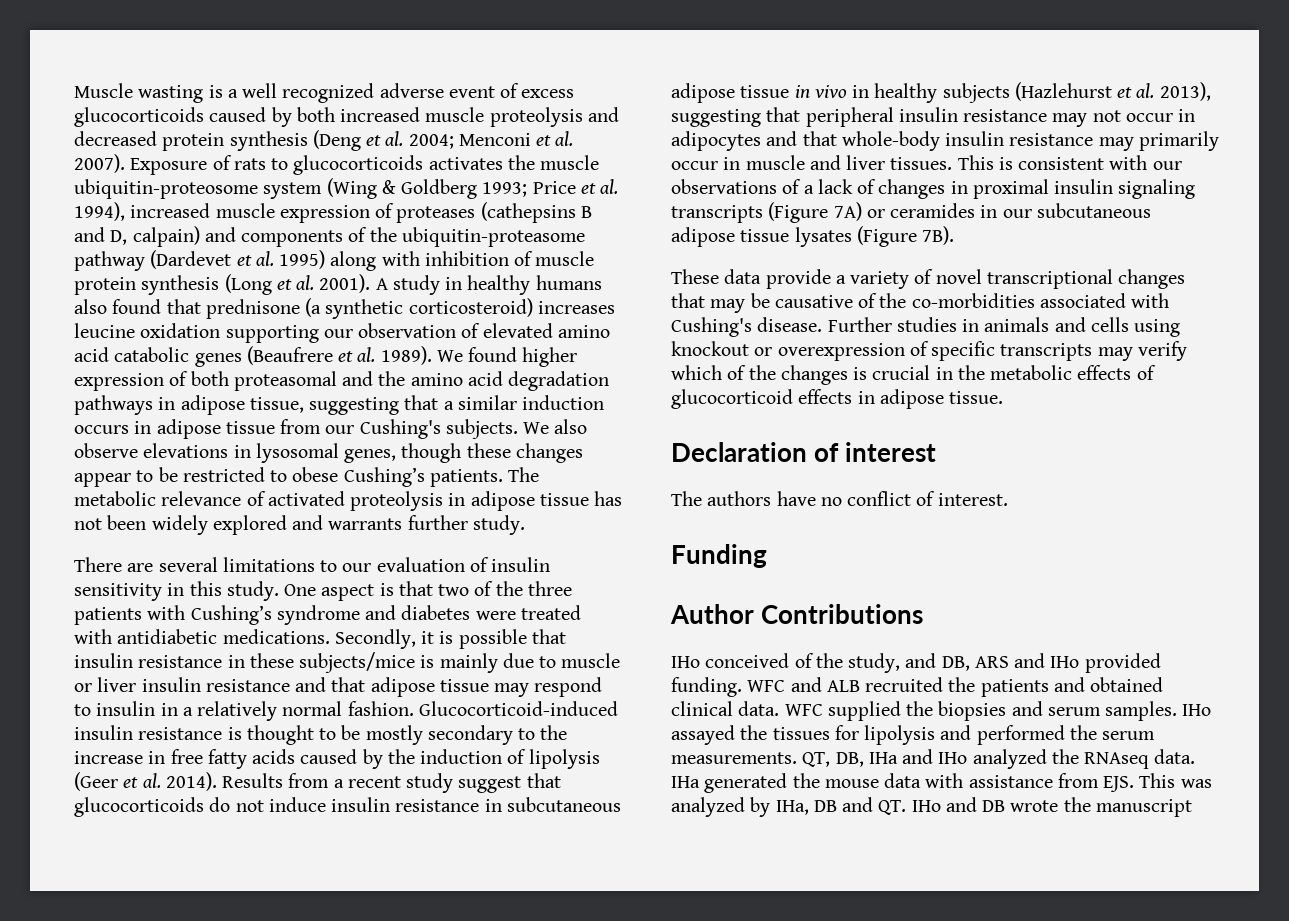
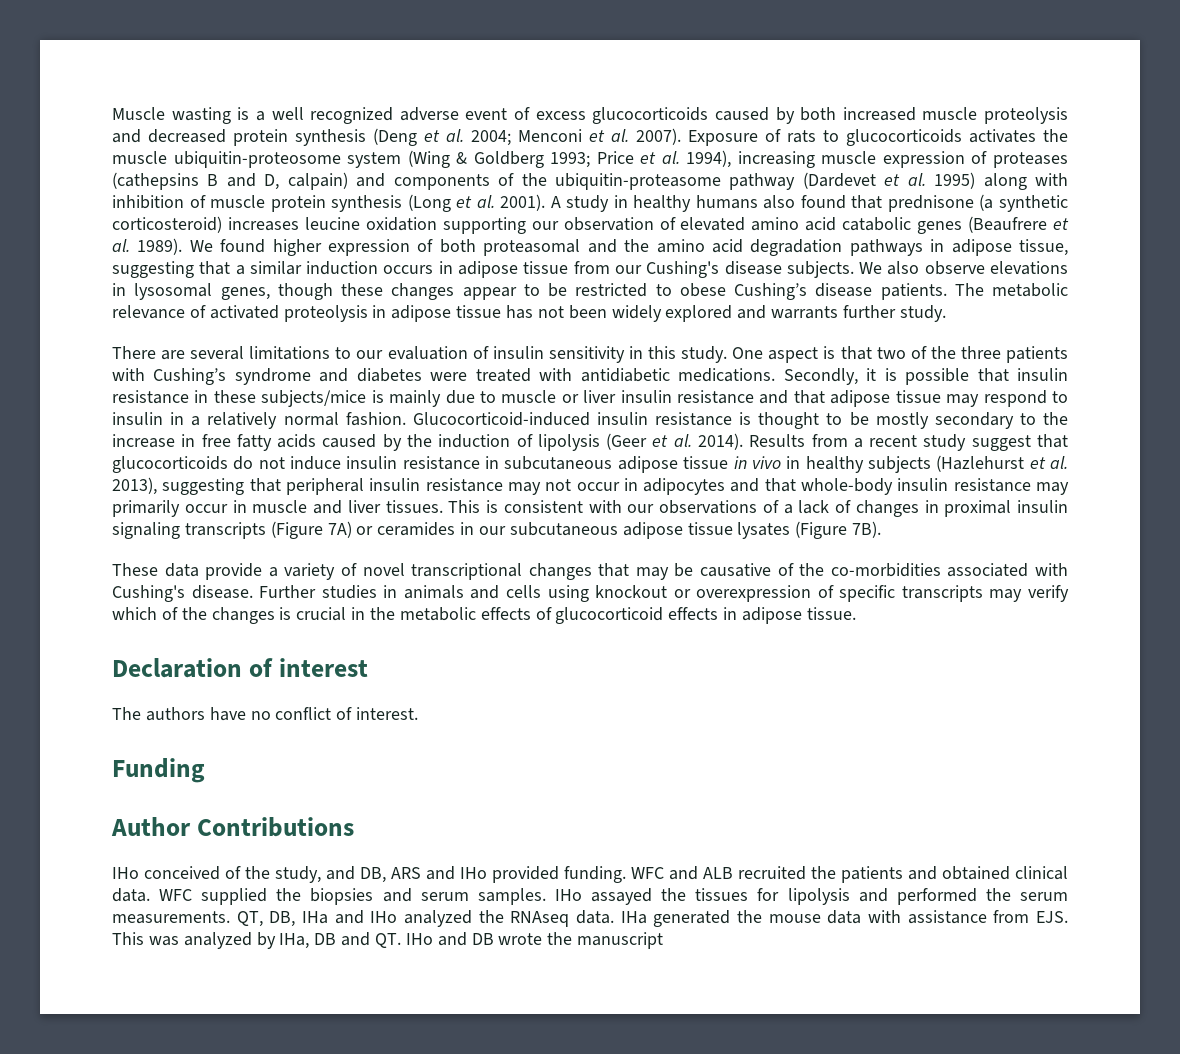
[130,203,211,218] increased -> [737,151,815,168] increasing
(441, 429) none -> [724,261,782,275] disease
(425, 477) none -> [815,283,873,297] disease

